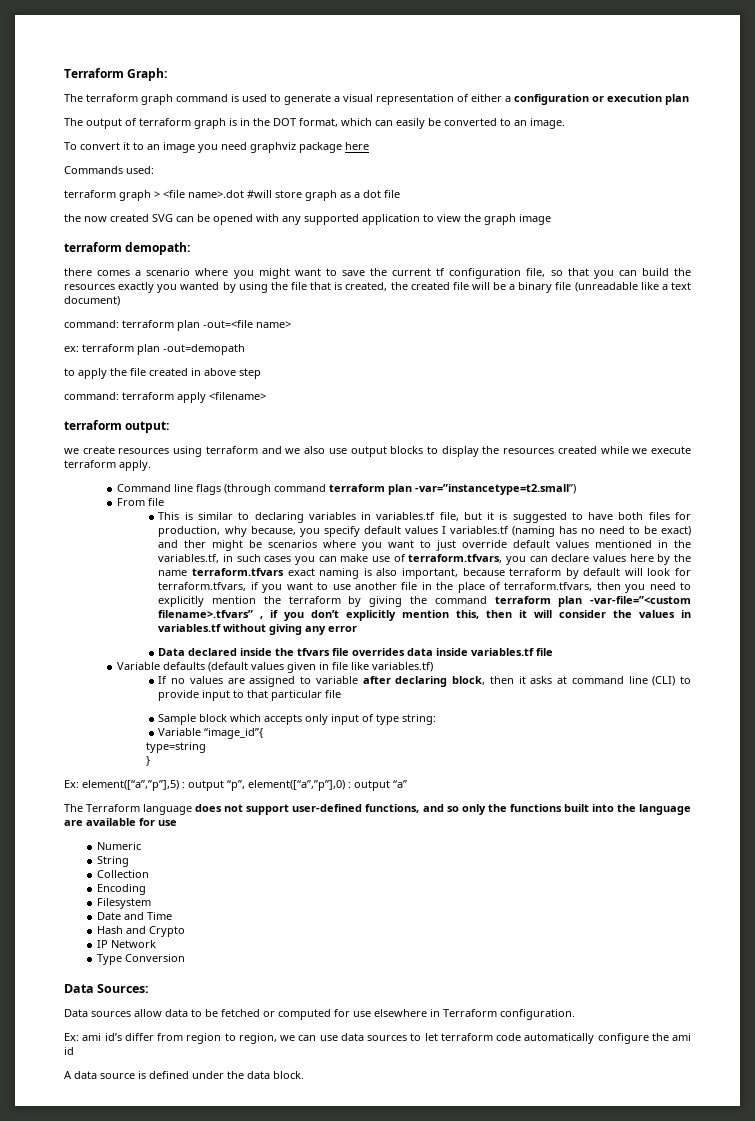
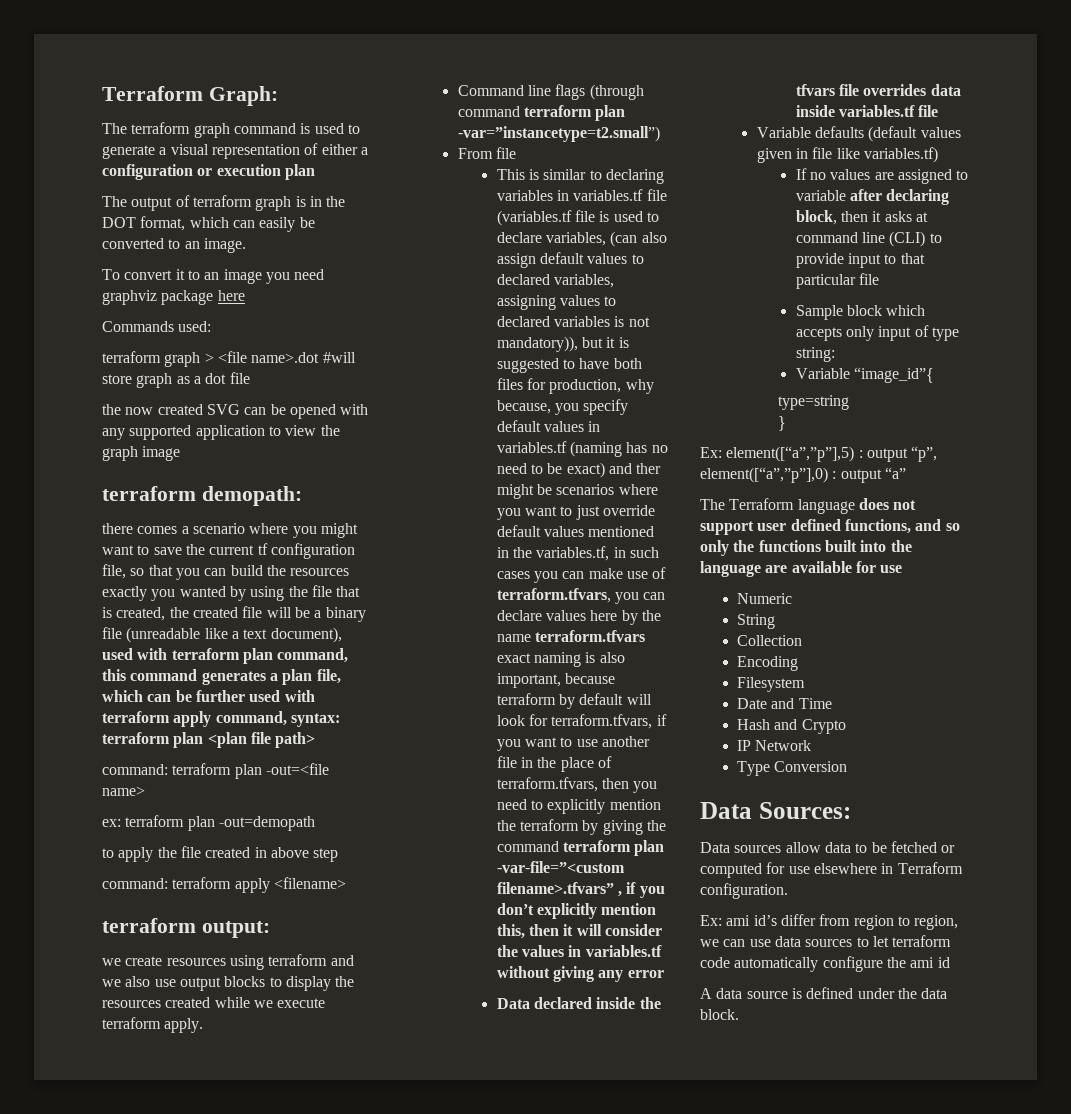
[64,296,120,306] document) -> [270,627,342,643] [102,648,349,664] [102,669,341,685] [102,690,315,702] [102,711,340,727] [102,732,316,748] document), used with terraform plan command, this command generates a plan file, which can be further used with terraform apply command, syntax: terraform plan <plan file path>
[439,512,459,521] file, -> [646,189,667,201] [496,210,659,226] [496,231,667,247] [496,252,644,268] [496,274,614,288] [496,295,617,310] [496,316,650,327] [496,336,578,352] file (variables.tf file is used to declare variables, (can also assign default values to declared variables, assigning values to declared variables is not mandatory)),
[441,526,446,534] I -> [588,421,601,432] in
[292,804,363,812] user-defined -> [757,519,841,531] user defined

